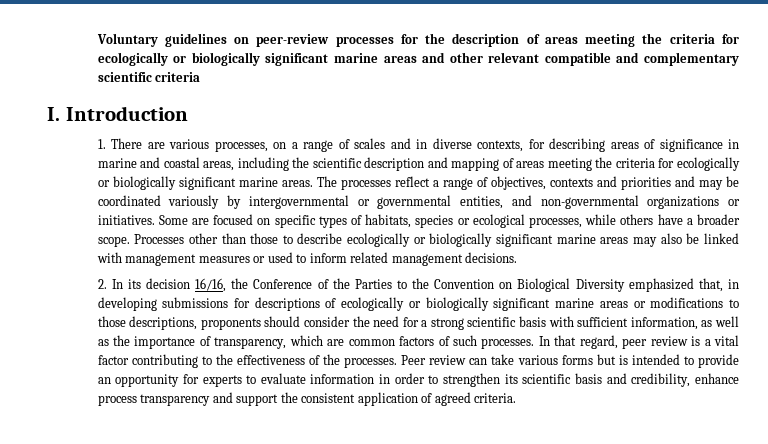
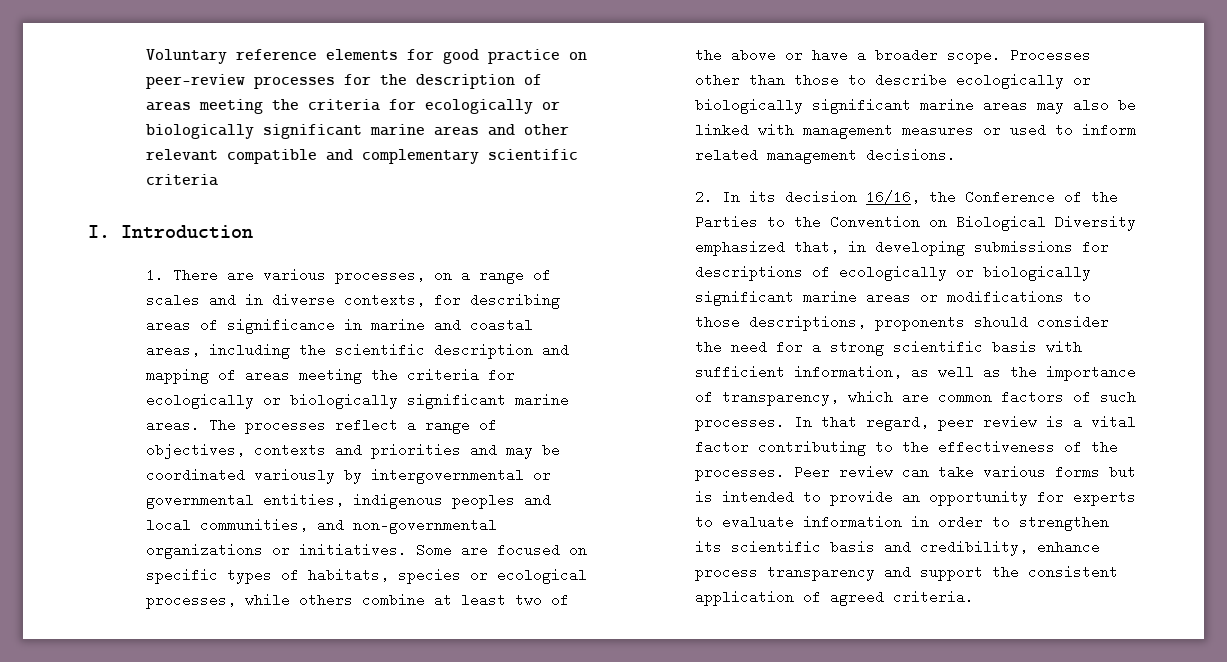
[164,33,227,47] guidelines -> [236,49,561,64] reference elements for good practice
(504, 202) none -> [353,493,552,509] [146,518,309,532] indigenous peoples and local communities,
(654, 219) none -> [362,593,570,607] [695,48,804,62] combine at least two of the above or

